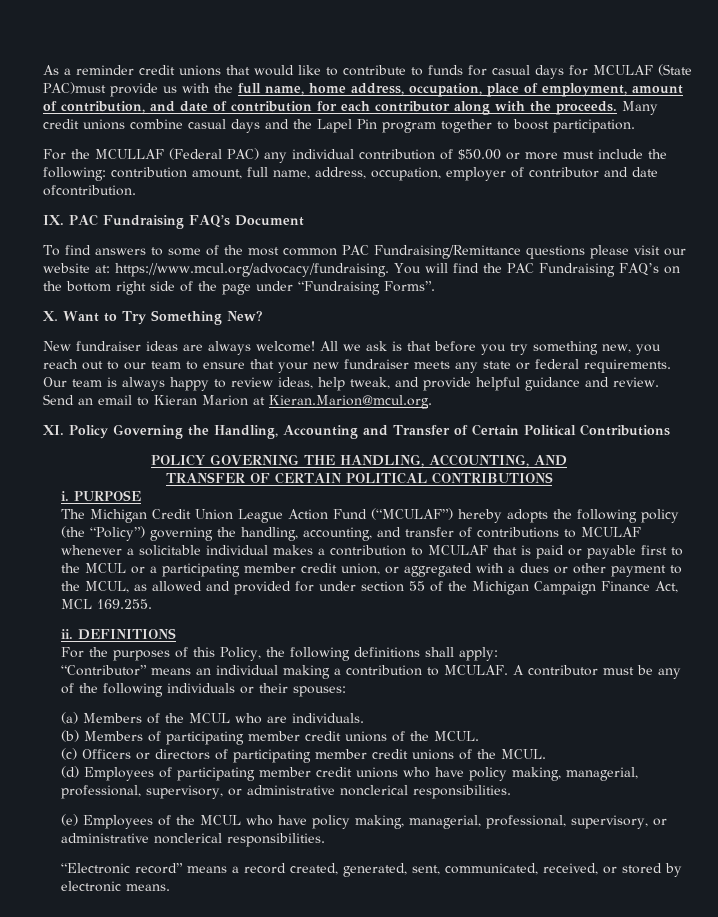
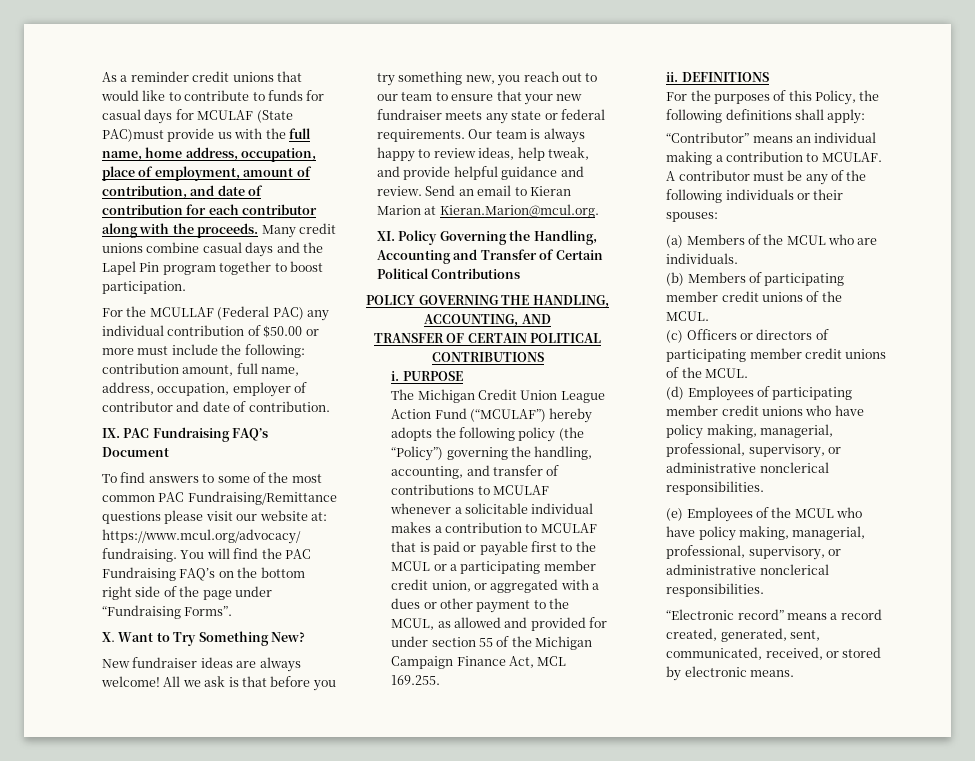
[43,185,137,196] ofcontribution. -> [233,401,330,412] of contribution.

